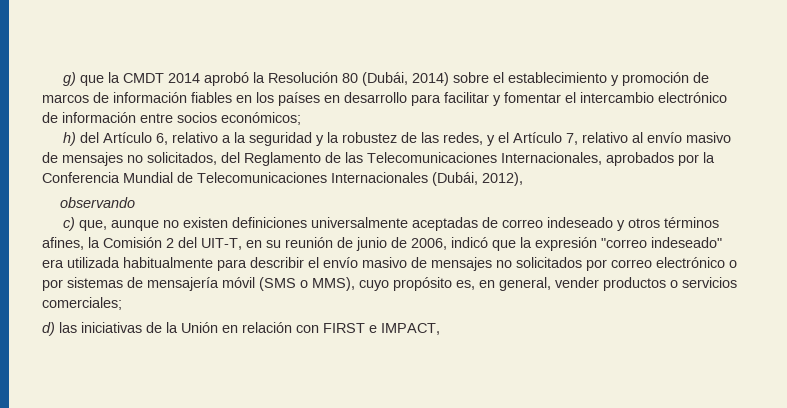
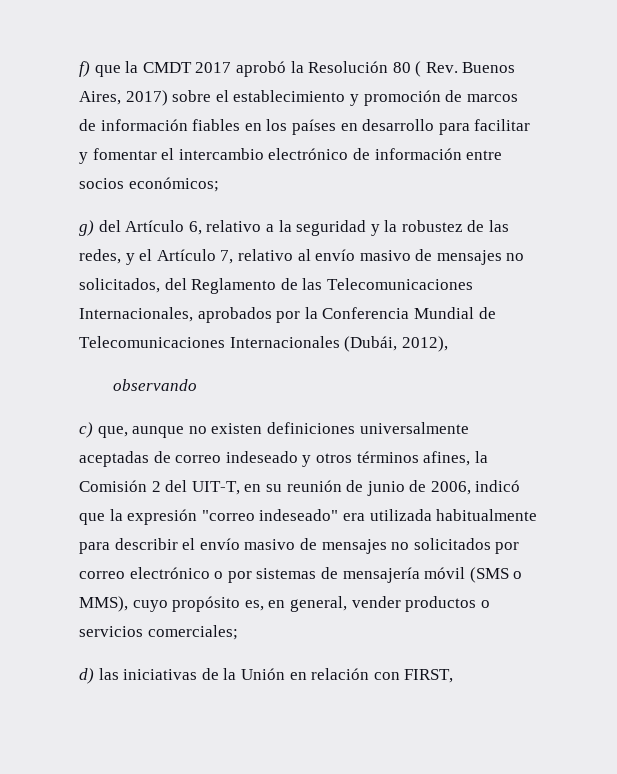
[63,72,77,86] g) -> [79,61,90,77] f)
[168,73,201,83] 2014 -> [195,62,232,73] 2017
[362,72,450,86] (Dubái, 2014) -> [415,61,516,77] [79,90,168,106] ( Rev. Buenos Aires, 2017)
[63,132,77,146] h) -> [79,220,94,236] g)
[323,323,440,335] FIRST e IMPACT, -> [404,669,454,683] FIRST,

